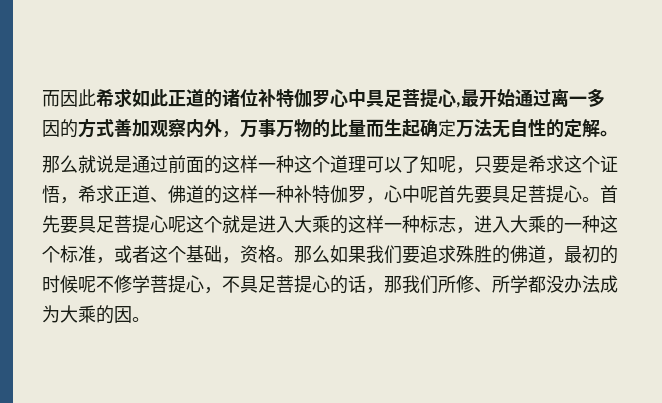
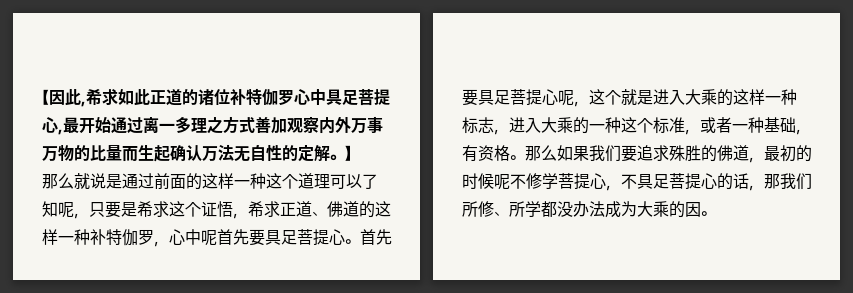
[42,89,96,107] 而因此 -> [42,89,86,107] 【因此,
[42,119,78,138] 因的 -> [191,117,223,134] 理之
[222,131,240,138] ， -> (351, 124) none
[438,119,456,137] 定 -> [186,145,202,161] 认
(618, 133) none -> [345,145,352,161] 】
(186, 224) none -> [574,101,589,107] ，
[150,245,240,264] 这个基础， -> [732,117,811,135] [462,145,478,162] 一种基础，有

